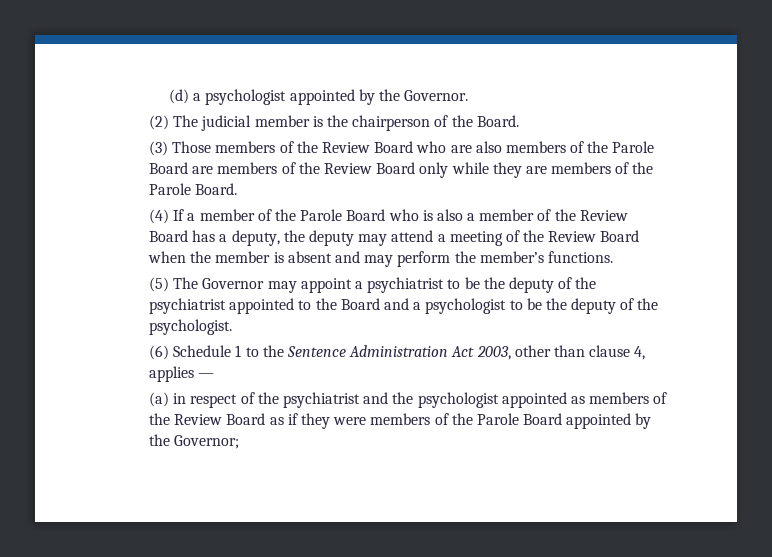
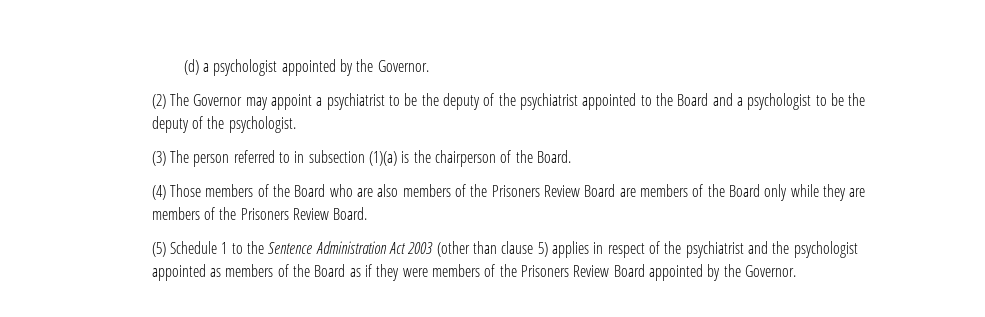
[201,115,519,131] [149,141,655,156] [149,162,654,178] [149,183,238,195] [149,209,628,224] [149,230,640,246] [148,251,613,267] [149,277,199,292] judicial member is the chairperson of the Board. // (3) Those members of the Review Board who are also members of the Parole Board are members of the Review Board only while they are members of the Parole Board. // (4) If a member of the Parole Board who is also a member of the Review Board has a deputy, the deputy may attend a meeting of the Review Board when the member is absent and may perform the member’s functions. // (5) The -> (190, 99) none
[149,345,170,360] (6) -> [151,150,571,167] [151,184,866,201] [151,207,368,220] [151,242,166,257] (3) The person referred to in subsection (1)(a) is the chairperson of the Board. // (4) Those members of the Board who are also members of the Prisoners Review Board are members of the Board only while they are members of the Prisoners Review Board. // (5)
[476,345,646,360] [149,366,215,382] [149,392,170,407] 2003, other than clause 4, applies — // (a) -> [407,241,589,258] 2003 (other than clause 5) applies
[174,414,223,425] Review -> (311, 270) none
[476,413,519,425] Parole -> [520,265,610,277] Prisoners Review
[174,435,240,449] Governor; -> [744,265,796,277] Governor.

